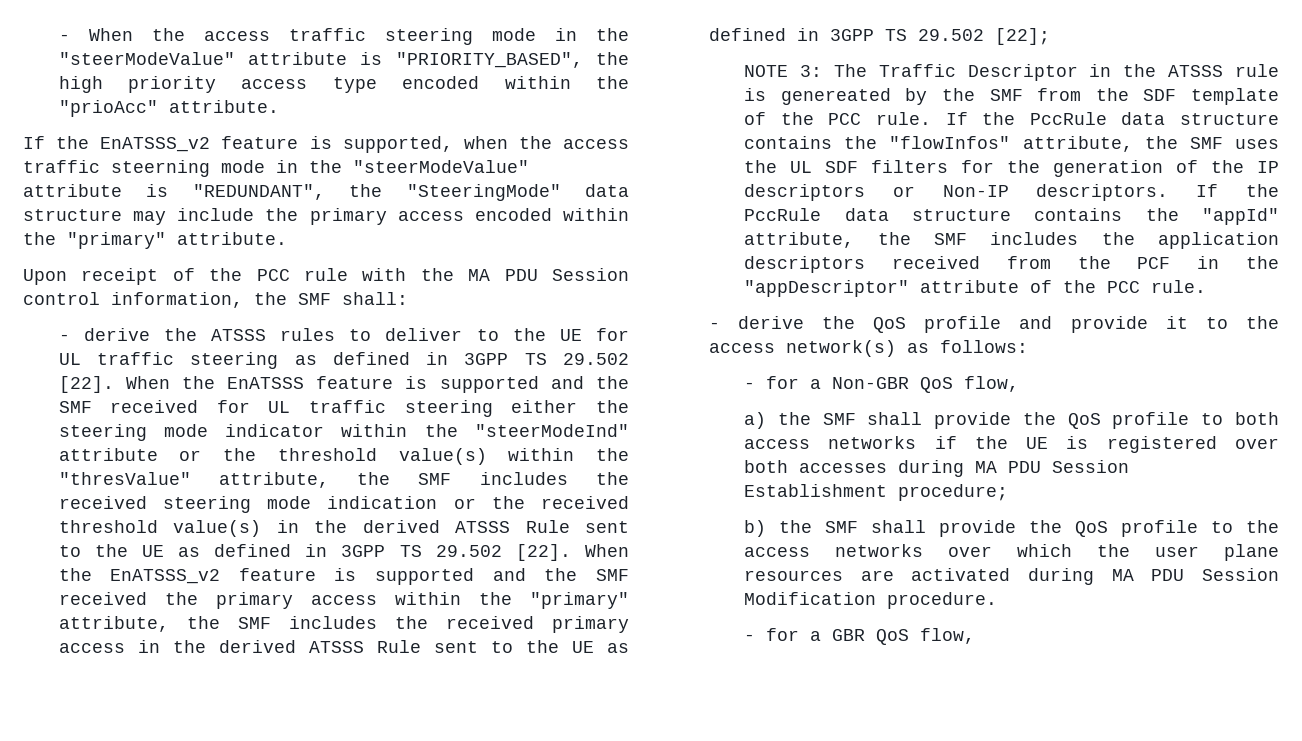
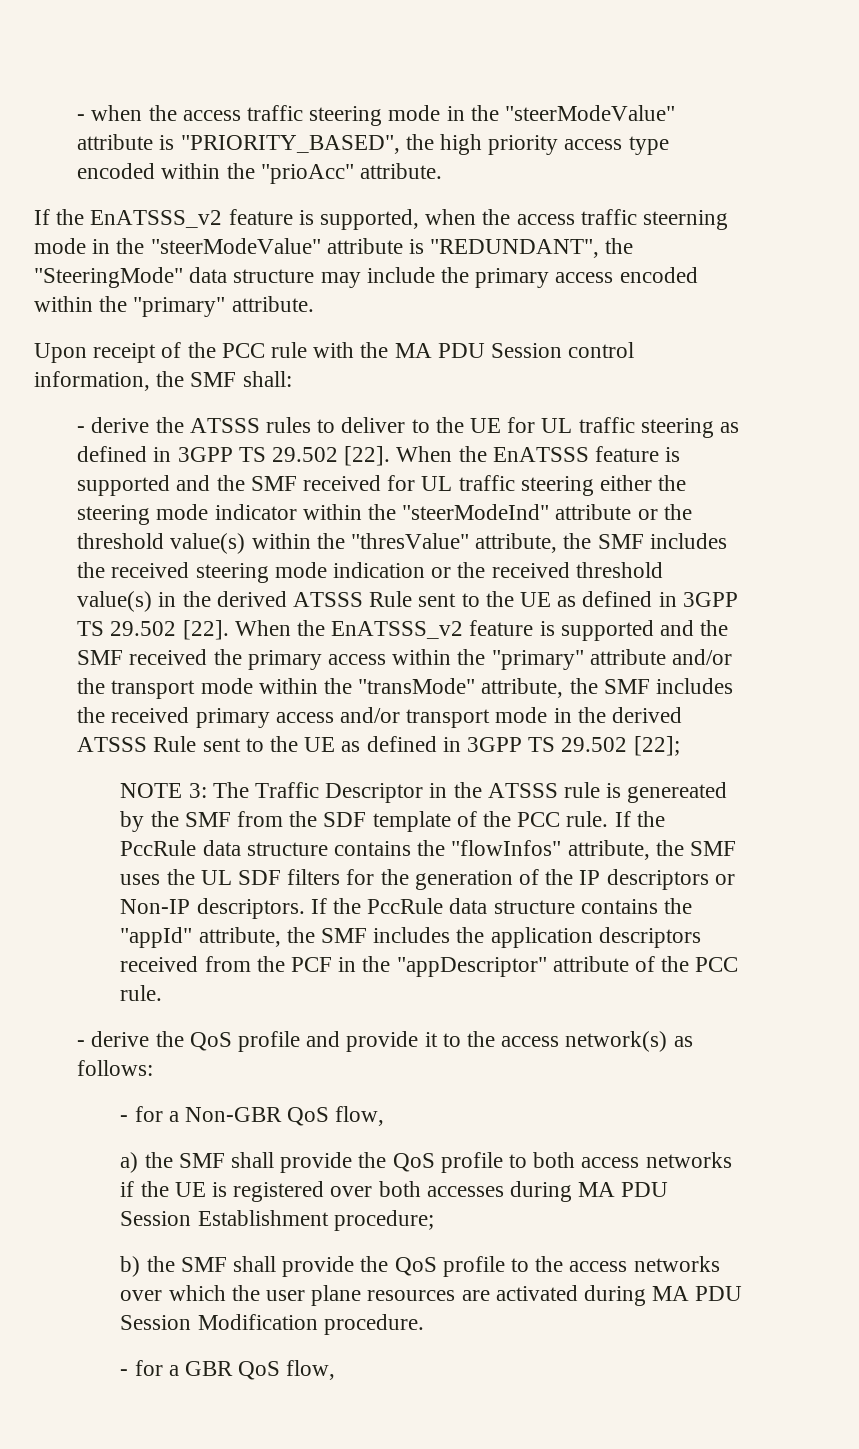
[58,28,133,41] - When -> [77,105,143,121] - when
(629, 600) none -> [589,649,733,665] [77,678,476,699] attribute and/or the transport mode within the "transMode"
(125, 648) none -> [339,707,548,728] and/or transport mode

